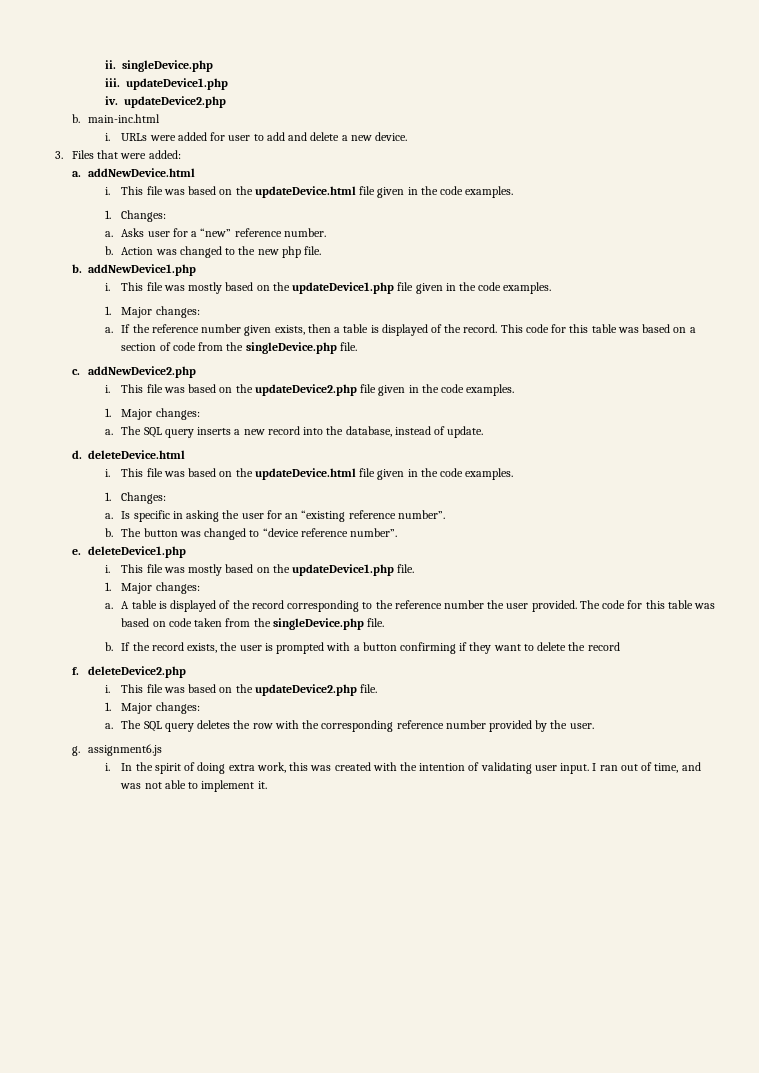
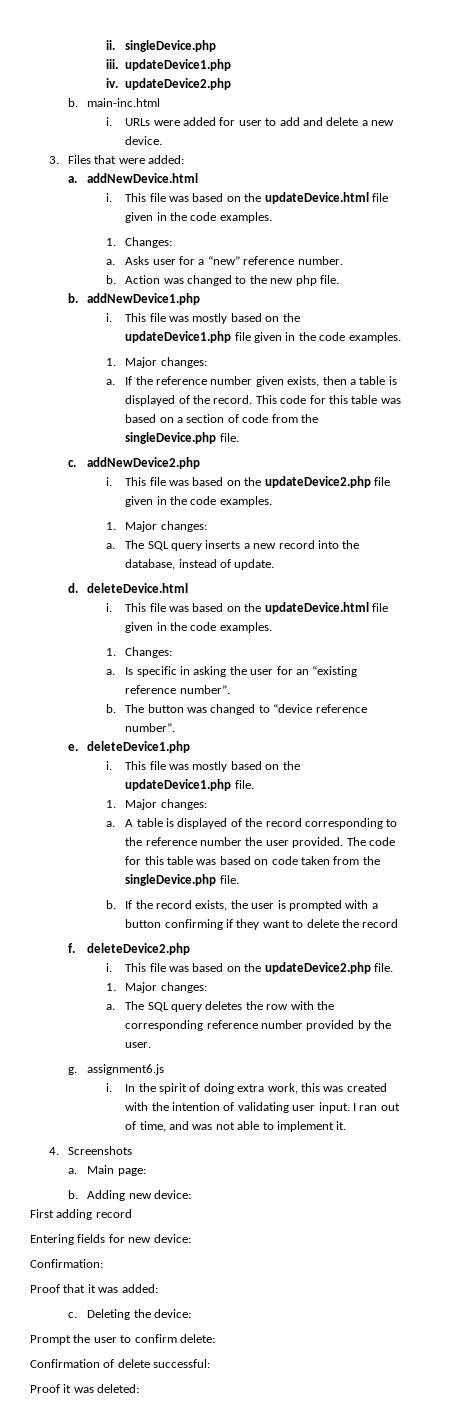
(267, 785) none -> [49,1146,133,1155] [68,1165,146,1176] [68,1190,191,1201] [30,1209,132,1220] [30,1234,191,1245] [30,1259,103,1268] [30,1284,158,1293] [68,1309,191,1320] [30,1334,215,1345] [30,1359,211,1368] [30,1384,140,1393] // 4. Screenshots // a. Main page: // b. Adding new device: // First adding record // Entering fields for new device: // Confirmation: // Proof that it was added: // c. Deleting the device: // Prompt the user to confirm delete: // Confirmation of delete successful: // Proof it was deleted:

